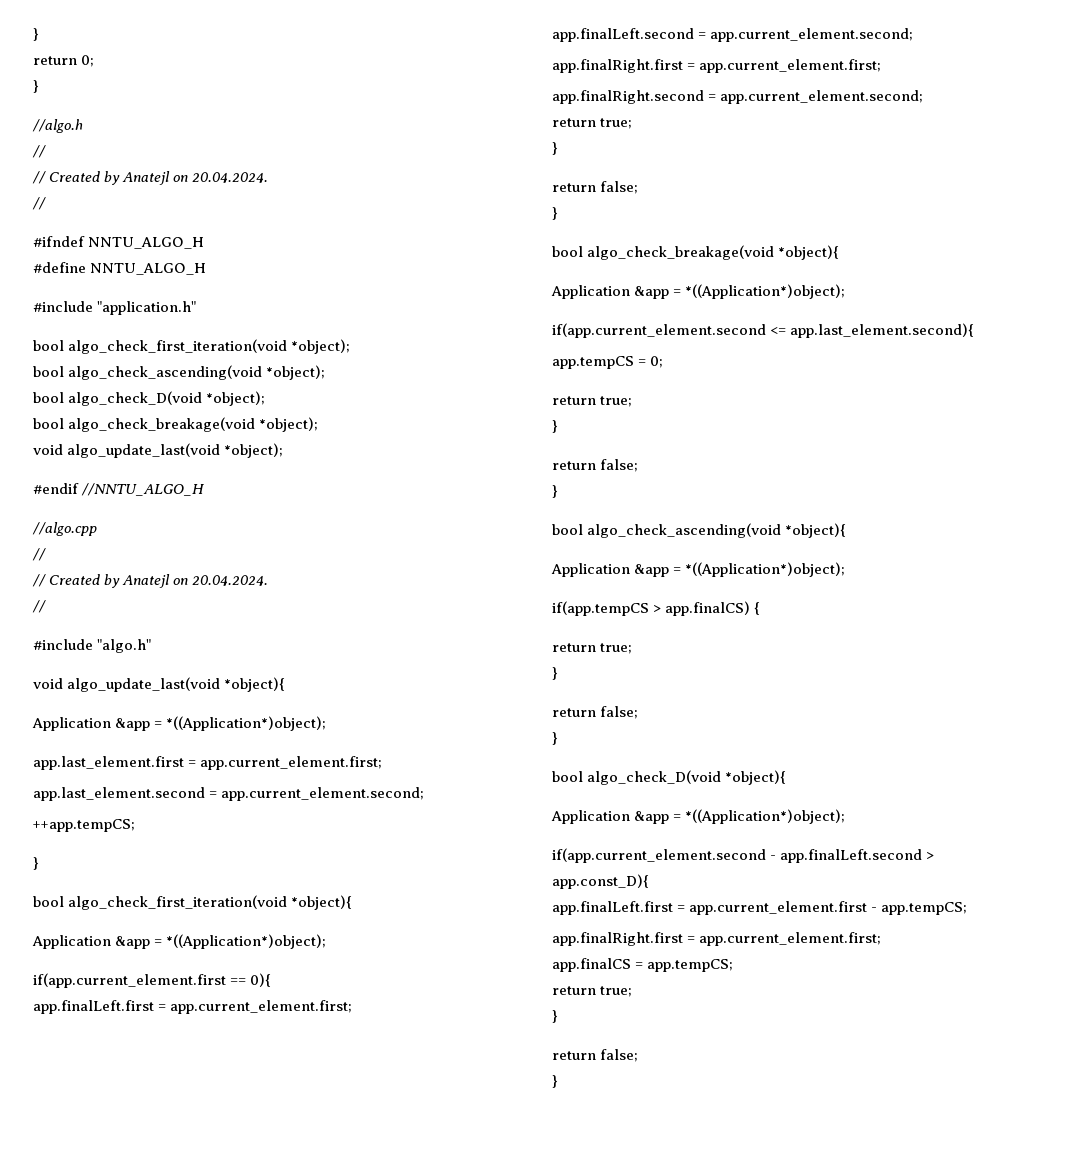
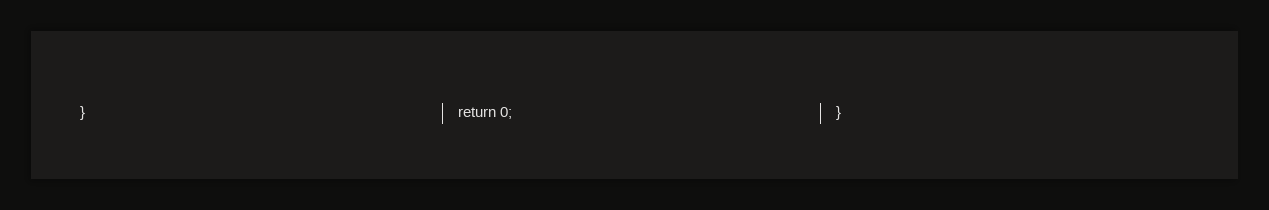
[32,119,83,133] [32,145,46,158] [32,171,269,185] [32,197,46,210] [33,236,205,249] [33,262,207,275] [33,301,197,315] [33,339,351,354] [33,365,326,380] [33,391,266,406] [33,417,319,432] [33,443,284,458] [33,483,205,496] [32,522,97,536] [32,548,46,561] [32,574,269,588] [32,600,46,613] [33,639,152,653] [33,677,286,692] [32,716,327,731] [33,756,383,770] [33,787,425,801] [33,819,135,832] [33,857,39,870] [33,895,353,910] [32,934,327,949] [33,973,272,988] [33,1000,353,1014] [552,28,914,42] [552,59,882,73] [552,90,924,104] [552,118,633,129] [552,142,558,155] [552,181,639,194] [552,207,558,220] [552,245,840,260] [551,284,846,299] [552,323,975,338] [552,356,664,369] [552,396,633,407] [552,420,558,433] [552,459,639,472] [552,485,558,498] [552,523,847,538] [551,562,846,577] [552,601,761,616] [552,643,633,654] [552,667,558,680] [552,706,639,719] [552,732,558,745] [552,770,787,785] [551,809,846,824] [552,848,935,863] [552,874,649,889] [552,901,968,915] [552,932,882,946] [552,958,734,972] [552,986,633,997] [552,1010,558,1023] [552,1049,639,1062] [552,1075,558,1088] // //algo.h // // // // Created by Anatejl on 20.04.2024. // // // #ifndef NNTU_ALGO_H // #define NNTU_ALGO_H // #include "application.h" // bool algo_check_first_iteration(void *object); // bool algo_check_ascending(void *object); // bool algo_check_D(void *object); // bool algo_check_breakage(void *object); // void algo_update_last(void *object); // #endif //NNTU_ALGO_H // //algo.cpp // // // // Created by Anatejl on 20.04.2024. // // // #include "algo.h" // void algo_update_last(void *object){ // Application &app = *((Application*)object); // app.last_element.first = app.current_element.first; // app.last_element.second = app.current_element.second; // ++app.tempCS; // } // bool algo_check_first_iteration(void *object){ // Application &app = *((Application*)object); // if(app.current_element.first == 0){ // app.finalLeft.first = app.current_element.first; // app.finalLeft.second = app.current_element.second; // app.finalRight.first = app.current_element.first; // app.finalRight.second = app.current_element.second; // return true; // } // return false; // } // bool algo_check_breakage(void *object){ // Application &app = *((Application*)object); // if(app.current_element.second <= app.last_element.second){ // app.tempCS = 0; // return true; // } // return false; // } // bool algo_check_ascending(void *object){ // Application &app = *((Application*)object); // if(app.tempCS > app.finalCS) { // return true; // } // return false; // } // bool algo_check_D(void *object){ // Application &app = *((Application*)object); // if(app.current_element.second - app.finalLeft.second > app.const_D){ // app.finalLeft.first = app.current_element.first - app.tempCS; // app.finalRight.first = app.current_element.first; // app.finalCS = app.tempCS; // return true; // } // return false; // } -> (841, 113) none

